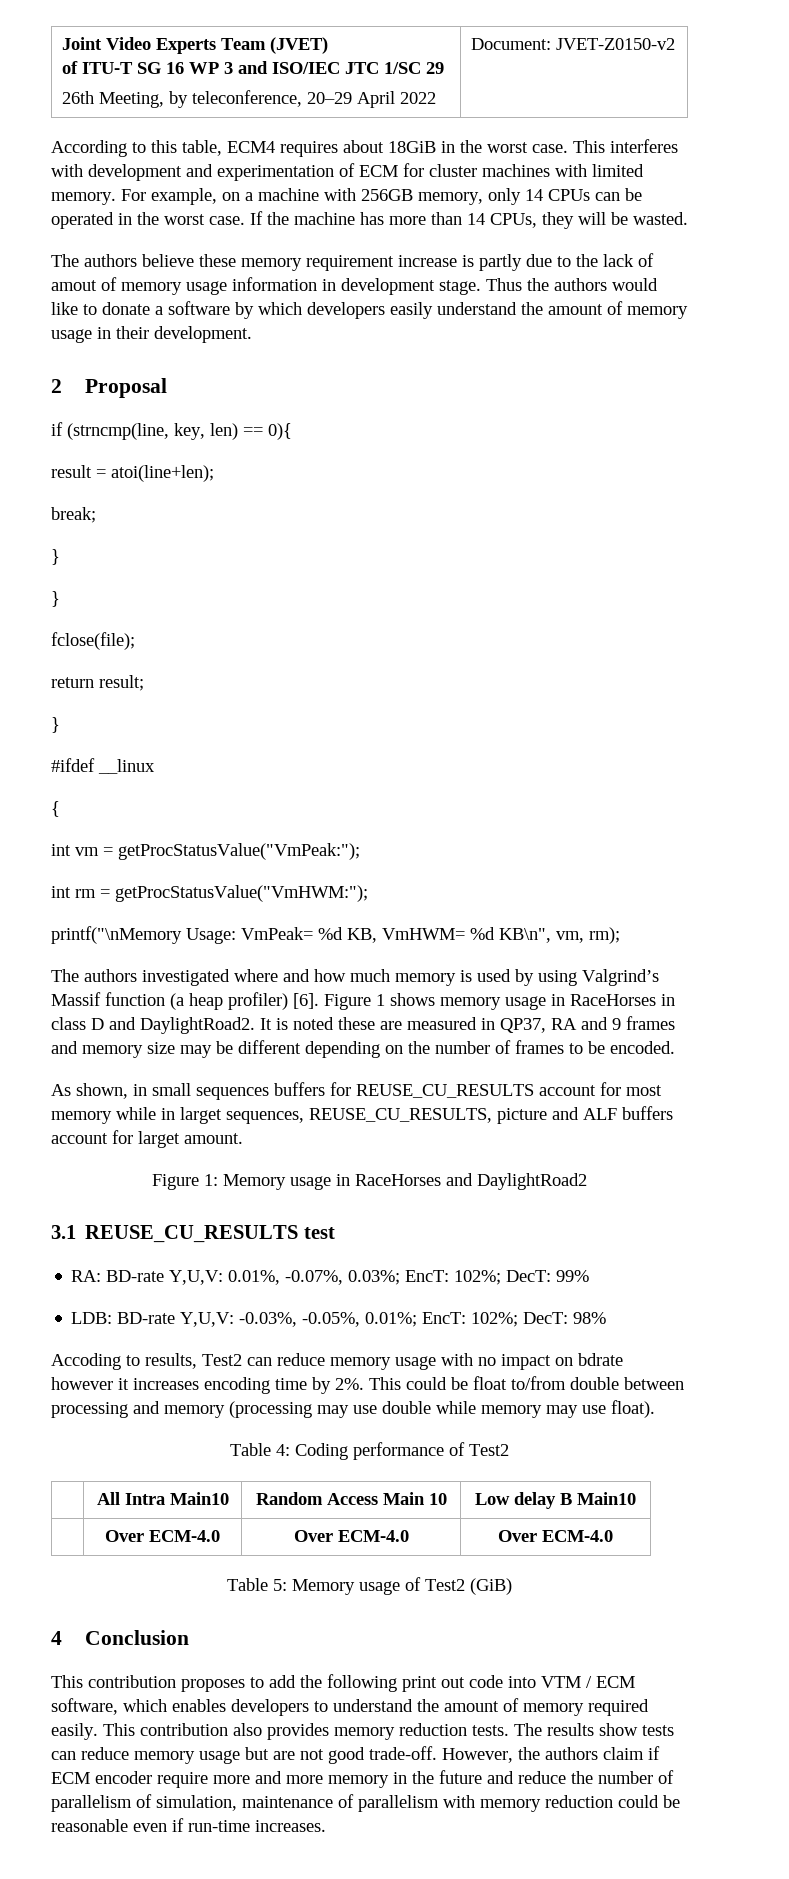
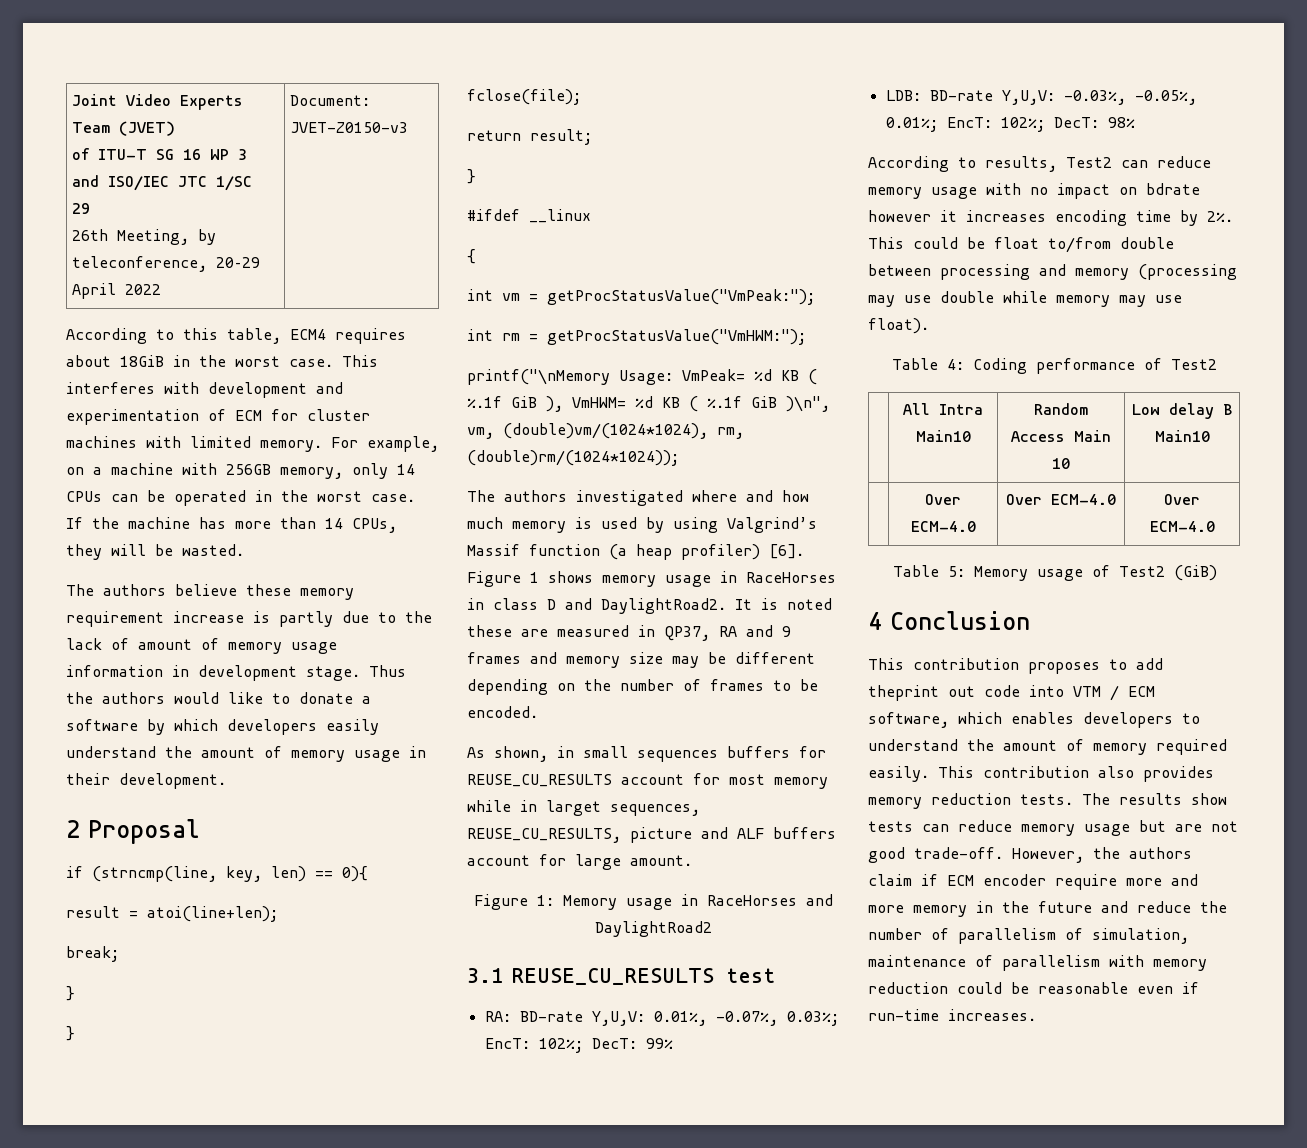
[556,38,676,50] JVET-Z0150-v2 -> [290,122,409,133] JVET-Z0150-v3
[51,280,97,291] amout -> [138,639,192,650] amount
[347,927,620,944] KB, VmHWM= %d KB\n", vm, rm); -> [781,369,817,385] [467,396,830,412] [467,423,744,439] [467,450,679,466] KB ( %.1f GiB ), VmHWM= %d KB ( %.1f GiB )\n", vm, (double)vm/(1024*1024), rm, (double)rm/(1024*1024));
[138,1131,180,1148] larget -> [575,854,621,870] large
[51,1353,121,1370] Accoding -> [868,156,949,172] According
[300,1674,437,1692] the following print -> [868,685,939,701] theprint

